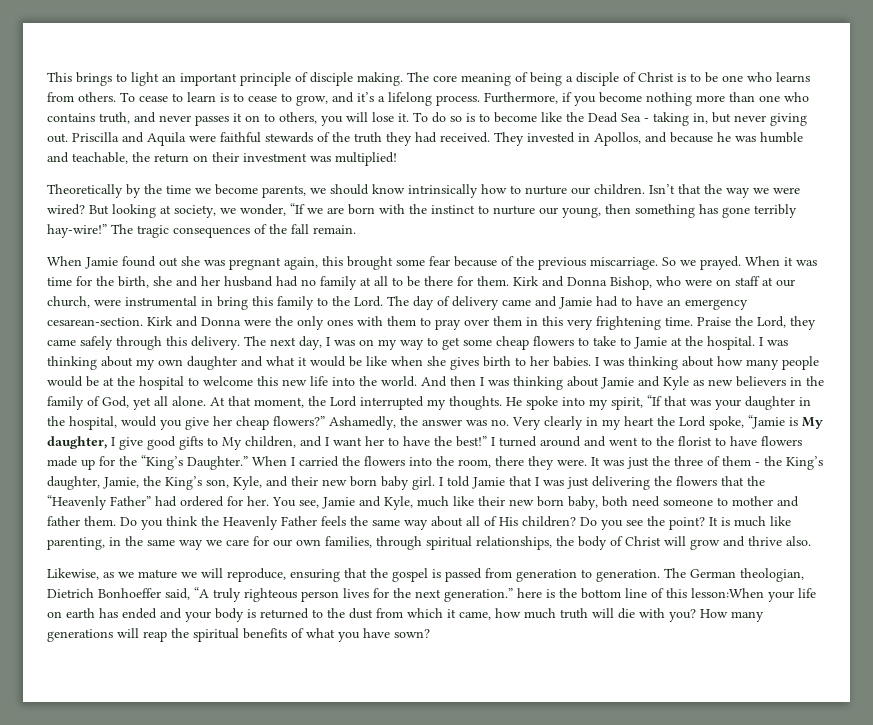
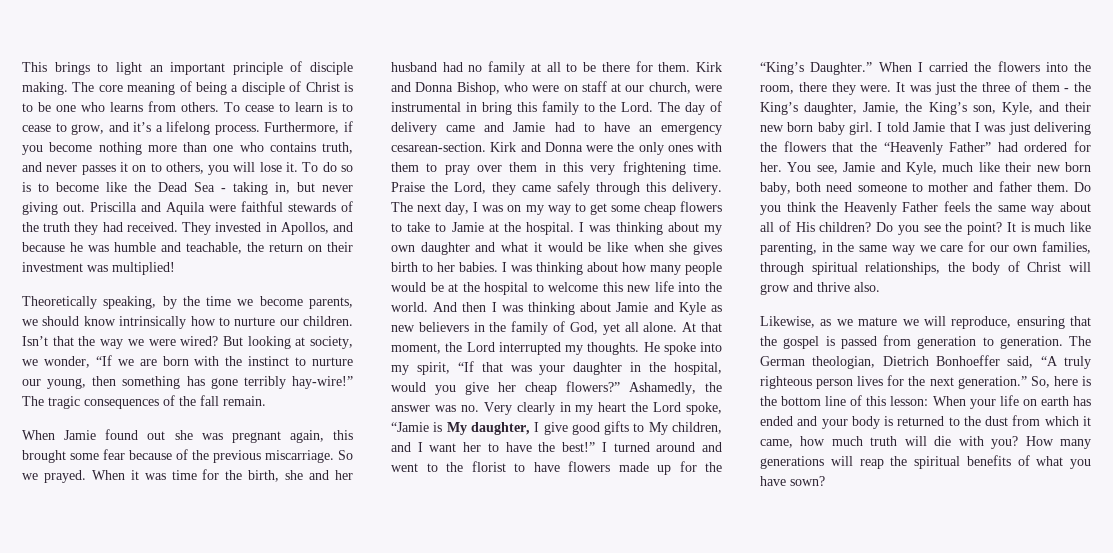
(123, 191) none -> [103,296,157,309] speaking,
(513, 595) none -> [1030,376,1050,388] So,
[691,588,764,598] lesson:When -> [890,396,966,406] lesson: When

